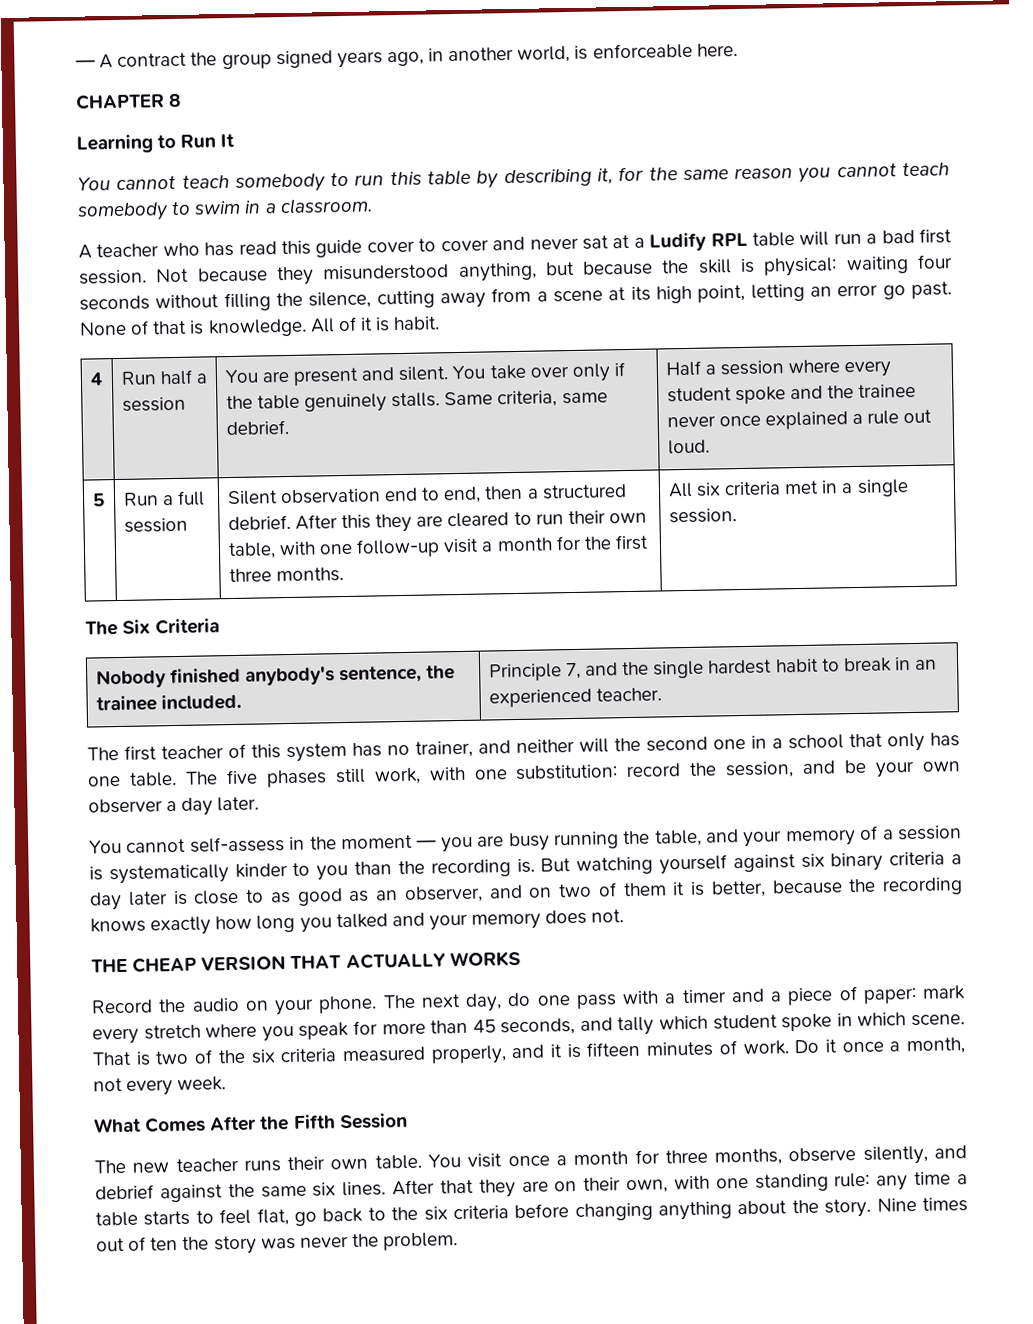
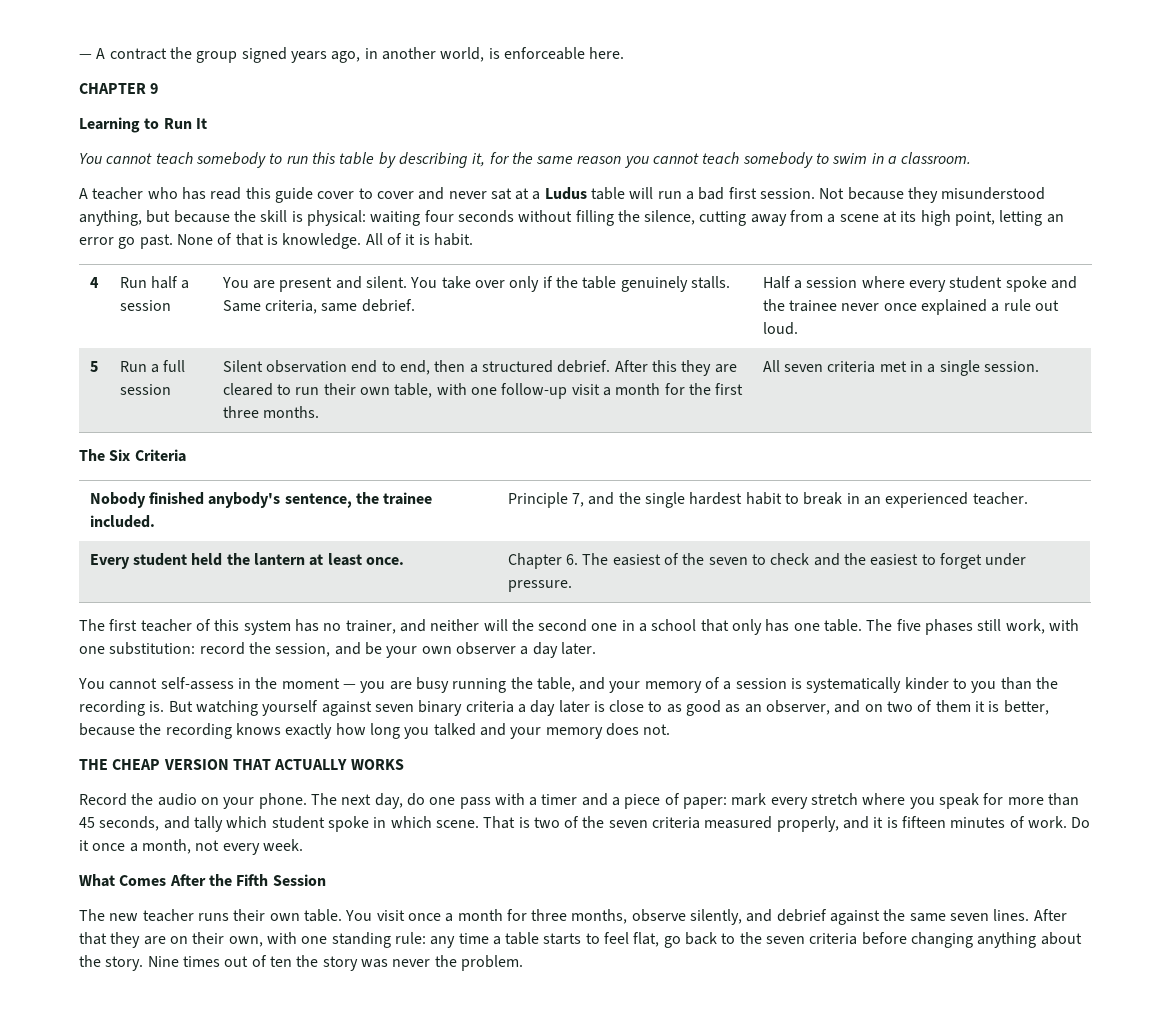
[168,93,182,108] 8 -> [150,83,159,94] 9
[649,232,748,252] Ludify RPL -> [544,187,587,200] Ludus
[695,482,721,497] six -> [784,364,824,372] seven
(662, 694) none -> [89,553,404,569] [507,553,1027,569] [507,580,572,592] // Every student held the lantern at least once. | Chapter 6. The easiest of the seven to check and the easiest to forget under pressure.
[800,853,825,869] six -> [374,704,414,712] seven
[250,1049,276,1064] six -> [608,820,648,828] seven
[312,1182,337,1197] six -> [950,913,990,921] seven
[423,1206,448,1221] six -> [766,936,806,944] seven

